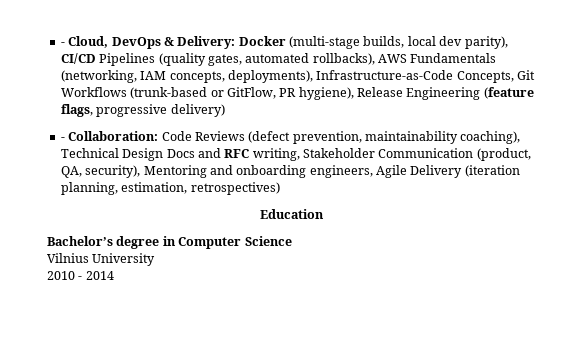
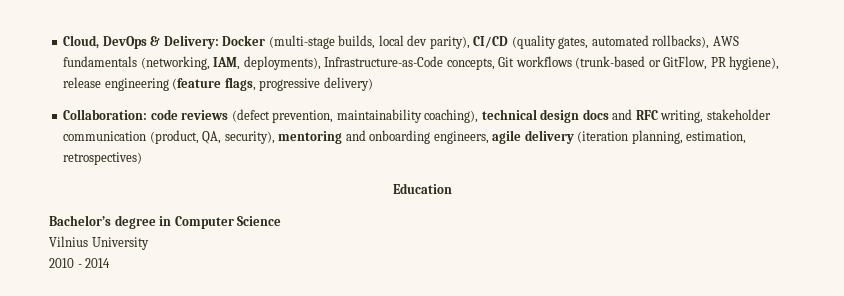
[60,42,65,46] - -> (63, 42) none
[99,53,156,66] Pipelines -> (509, 42) none
[410,53,497,63] [60,70,535,83] [60,87,127,97] Fundamentals (networking, IAM concepts, deployments), Infrastructure-as-Code Concepts, Git Workflows -> [63,56,572,70] fundamentals (networking, IAM, deployments), Infrastructure-as-Code concepts, Git workflows
[357,87,481,100] Release Engineering -> [63,77,169,91] release engineering
[60,131,245,141] - Collaboration: Code Reviews -> [63,109,229,120] Collaboration: code reviews
[60,148,195,161] Technical Design Docs -> [481,109,609,123] technical design docs
[303,148,474,158] Stakeholder Communication -> [706,109,771,120] [63,131,147,141] stakeholder communication
[143,165,207,178] Mentoring -> [278,131,343,144] mentoring
[376,165,463,178] Agile Delivery -> [492,130,574,144] agile delivery

